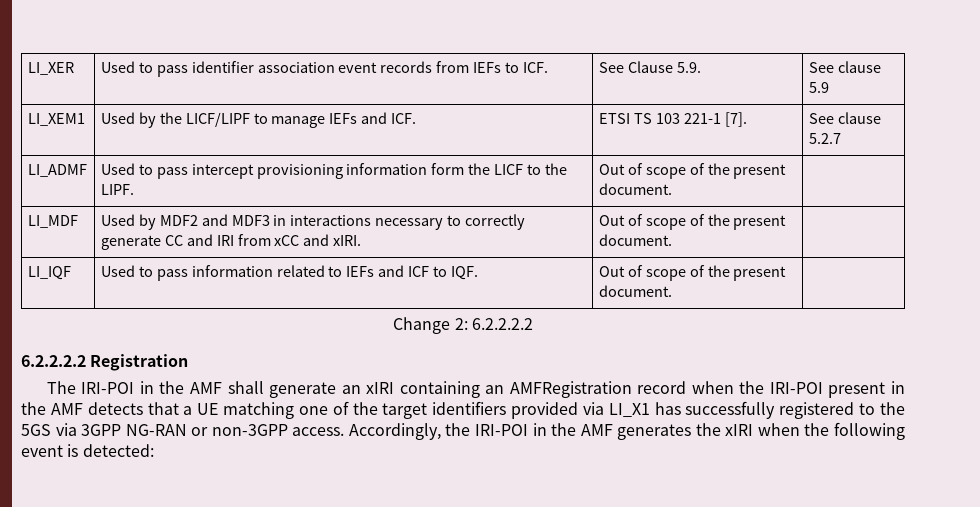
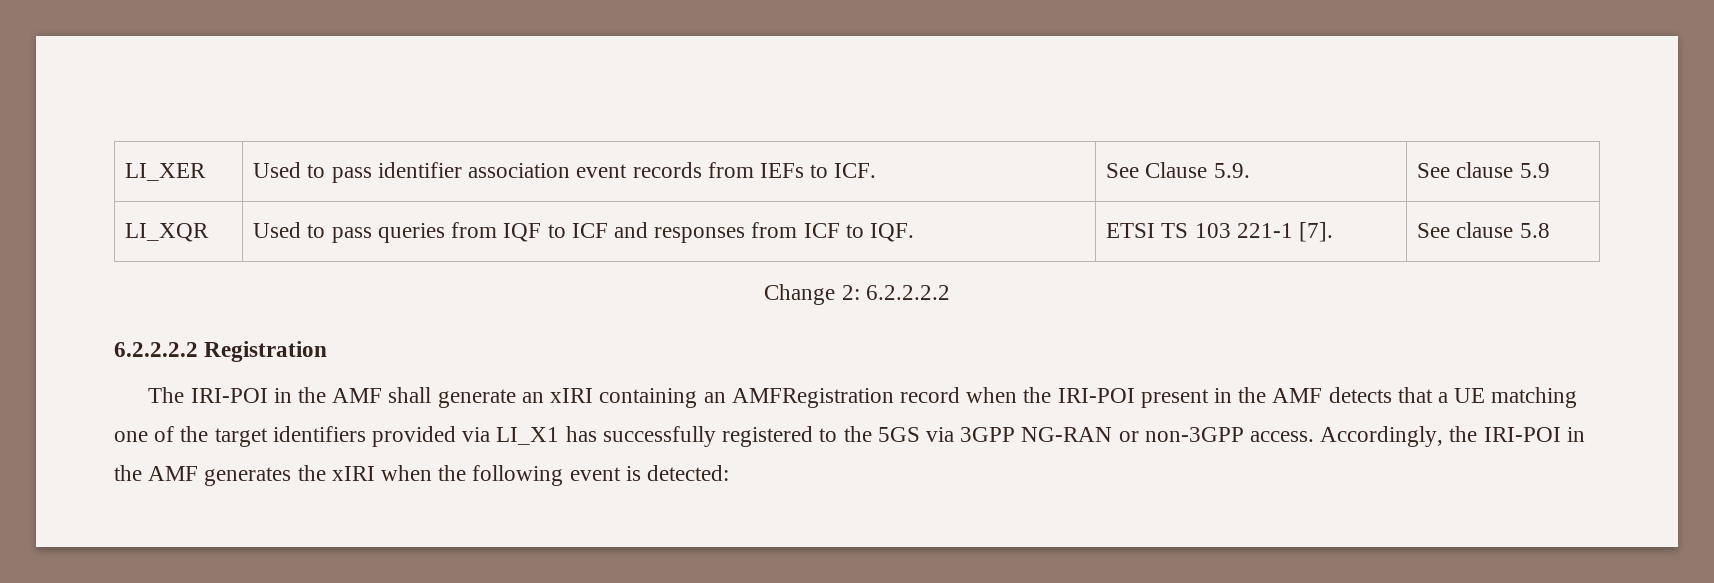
[27,113,85,126] [100,112,417,128] LI_XEM1 | Used by the LICF/LIPF to manage IEFs and ICF. -> [125,223,210,242] [253,222,914,243] LI_XQR | Used to pass queries from IQF to ICF and responses from ICF to IQF.
[808,133,841,144] [27,164,87,177] [100,163,568,179] [100,184,134,195] [598,163,787,179] [598,183,672,195] [27,215,78,228] [100,214,526,230] [100,234,362,250] [598,214,787,230] [598,234,672,246] [27,266,71,280] [100,265,479,281] [598,265,787,281] [598,285,672,297] 5.2.7 // LI_ADMF | Used to pass intercept provisioning information form the LICF to the LIPF. | Out of scope of the present document. | // LI_MDF | Used by MDF2 and MDF3 in interactions necessary to correctly generate CC and IRI from xCC and xIRI. | Out of scope of the present document. | // LI_IQF | Used to pass information related to IEFs and ICF to IQF. | Out of scope of the present document. | -> [1519,223,1550,238] 5.8

